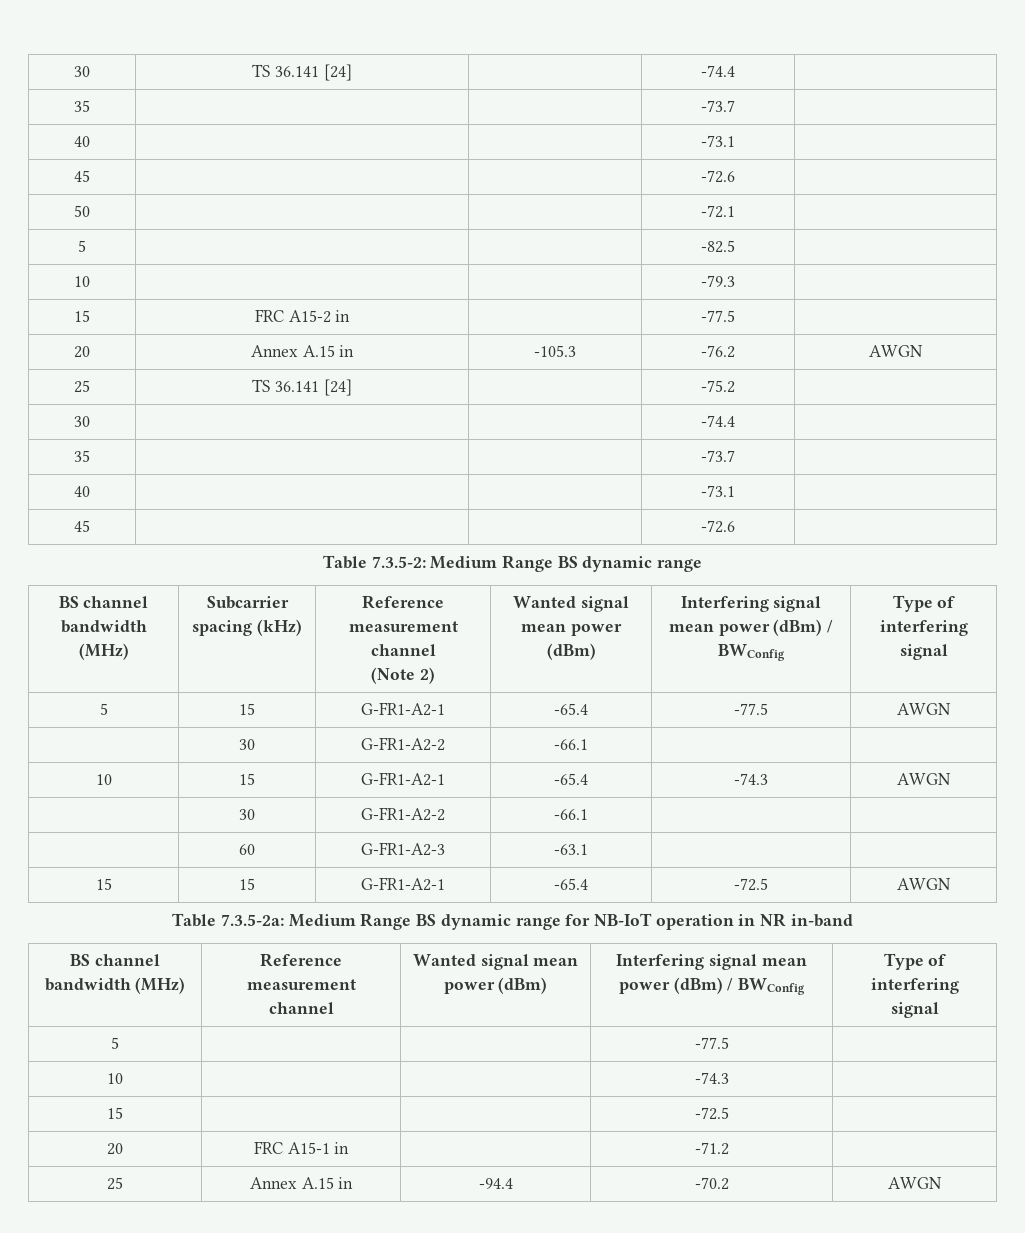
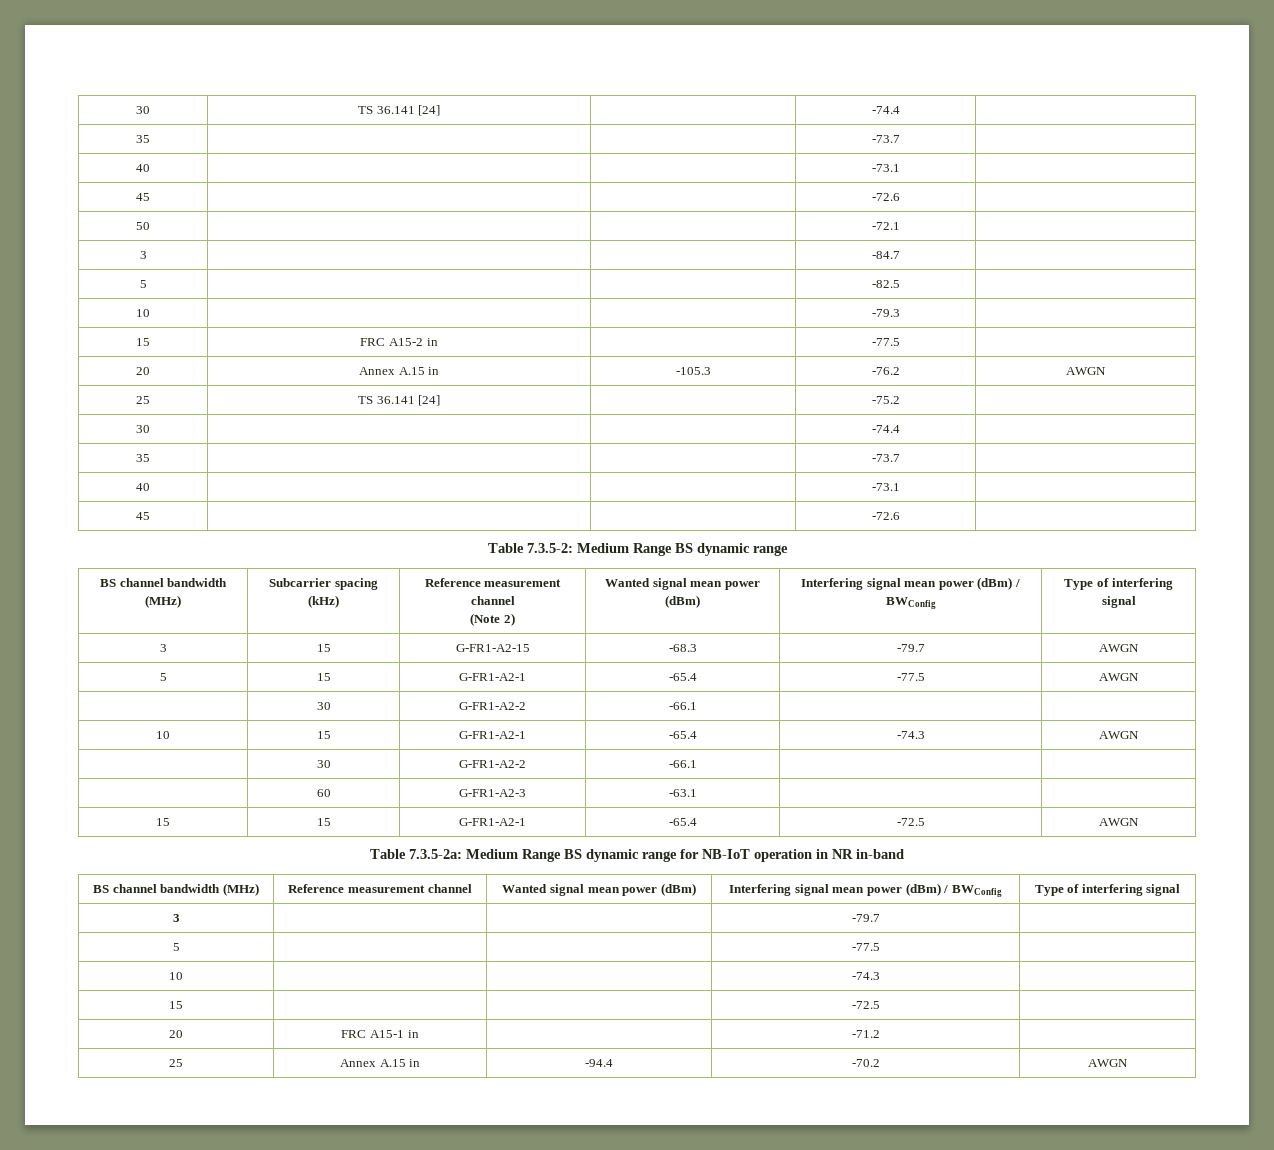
(735, 211) none -> [139,251,147,259] [871,251,900,259] // 3 | | | -84.7 |
(948, 652) none -> [159,644,167,652] [316,644,331,652] [455,644,530,652] [668,644,697,652] [896,644,925,652] [1099,644,1139,652] // 3 | 15 | G-FR1-A2-15 | -68.3 | -79.7 | AWGN
(939, 1010) none -> [172,914,180,922] [851,914,880,922] // 3 | | | -79.7 |

